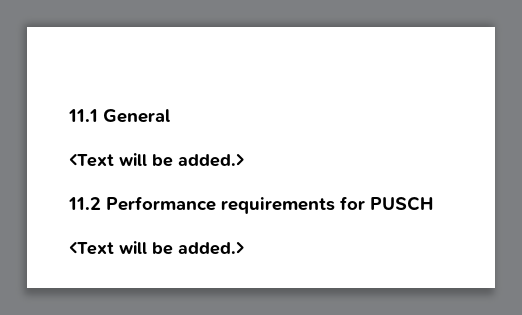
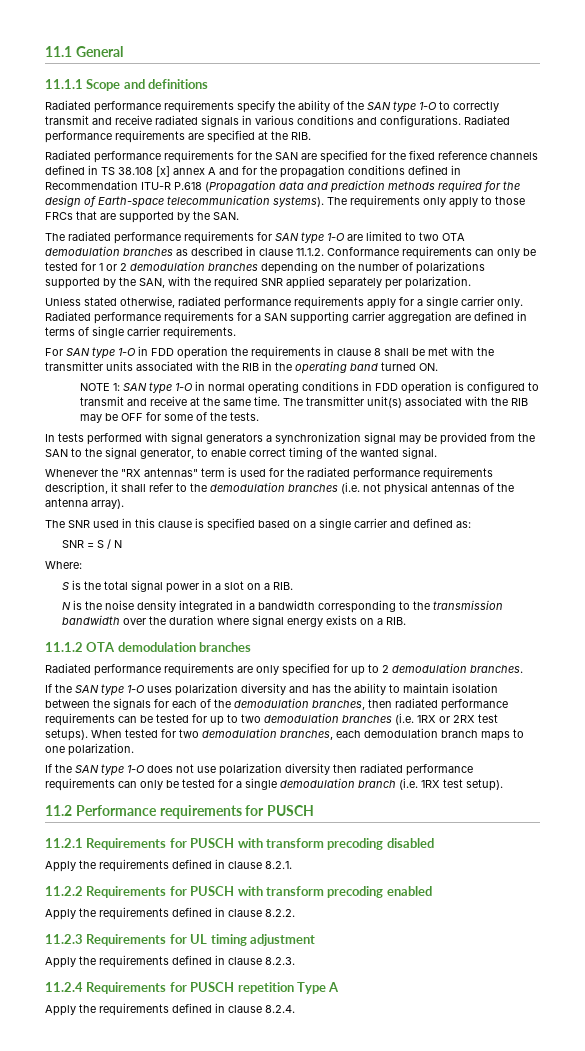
[69,153,244,167] <Text will be added.> -> [45,79,209,91] [45,100,499,113] [45,115,510,127] [45,130,311,143] [45,150,538,163] [45,165,461,178] [45,180,520,193] [45,195,525,208] [45,211,239,223] [45,231,465,244] [45,246,536,259] [45,261,485,274] [45,276,471,289] [45,296,523,309] [45,311,527,324] [45,326,236,339] [45,346,494,359] [45,361,438,374] [79,381,539,394] [79,396,528,408] [79,412,259,423] [45,432,535,445] [45,447,437,459] [45,467,493,480] [45,482,514,495] [45,498,124,509] [45,518,471,531] [62,539,123,549] [45,561,82,569] [62,580,294,593] [62,600,504,613] [62,615,407,627] [45,642,252,652] [45,663,523,676] [45,683,498,696] [45,698,508,711] [45,713,498,726] [45,728,524,741] [45,743,134,756] [45,763,473,776] [45,778,503,791] 11.1.1 Scope and definitions // Radiated performance requirements specify the ability of the SAN type 1-O to correctly transmit and receive radiated signals in various conditions and configurations. Radiated performance requirements are specified at the RIB. // Radiated performance requirements for the SAN are specified for the fixed reference channels defined in TS 38.108 [x] annex A and for the propagation conditions defined in Recommendation ITU-R P.618 (Propagation data and prediction methods required for the design of Earth-space telecommunication systems). The requirements only apply to those FRCs that are supported by the SAN. // The radiated performance requirements for SAN type 1-O are limited to two OTA demodulation branches as described in clause 11.1.2. Conformance requirements can only be tested for 1 or 2 demodulation branches depending on the number of polarizations supported by the SAN, with the required SNR applied separately per polarization. // Unless stated otherwise, radiated performance requirements apply for a single carrier only. Radiated performance requirements for a SAN supporting carrier aggregation are defined in terms of single carrier requirements. // For SAN type 1-O in FDD operation the requirements in clause 8 shall be met with the transmitter units associated with the RIB in the operating band turned ON. // NOTE 1: SAN type 1-O in normal operating conditions in FDD operation is configured to transmit and receive at the same time. The transmitter unit(s) associated with the RIB may be OFF for some of the tests. // In tests performed with signal generators a synchronization signal may be provided from the SAN to the signal generator, to enable correct timing of the wanted signal. // Whenever the "RX antennas" term is used for the radiated performance requirements description, it shall refer to the demodulation branches (i.e. not physical antennas of the antenna array). // The SNR used in this clause is specified based on a single carrier and defined as: // SNR = S / N // Where: // S is the total signal power in a slot on a RIB. // N is the noise density integrated in a bandwidth corresponding to the transmission bandwidth over the duration where signal energy exists on a RIB. // 11.1.2 OTA demodulation branches // Radiated performance requirements are only specified for up to 2 demodulation branches. // If the SAN type 1-O uses polarization diversity and has the ability to maintain isolation between the signals for each of the demodulation branches, then radiated performance requirements can be tested for up to two demodulation branches (i.e. 1RX or 2RX test setups). When tested for two demodulation branches, each demodulation branch maps to one polarization. // If the SAN type 1-O does not use polarization diversity then radiated performance requirements can only be tested for a single demodulation branch (i.e. 1RX test setup).
[69,241,244,255] <Text will be added.> -> [45,838,434,850] [45,859,292,872] [45,886,432,898] [45,907,295,920] [45,934,315,946] [45,955,295,968] [45,982,340,994] [45,1003,295,1016] 11.2.1 Requirements for PUSCH with transform precoding disabled // Apply the requirements defined in clause 8.2.1. // 11.2.2 Requirements for PUSCH with transform precoding enabled // Apply the requirements defined in clause 8.2.2. // 11.2.3 Requirements for UL timing adjustment // Apply the requirements defined in clause 8.2.3. // 11.2.4 Requirements for PUSCH repetition Type A // Apply the requirements defined in clause 8.2.4.

